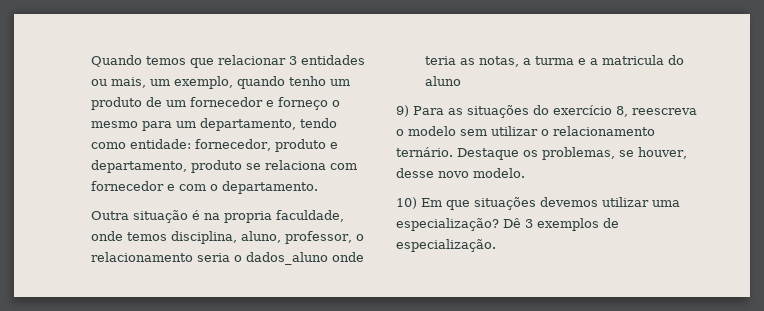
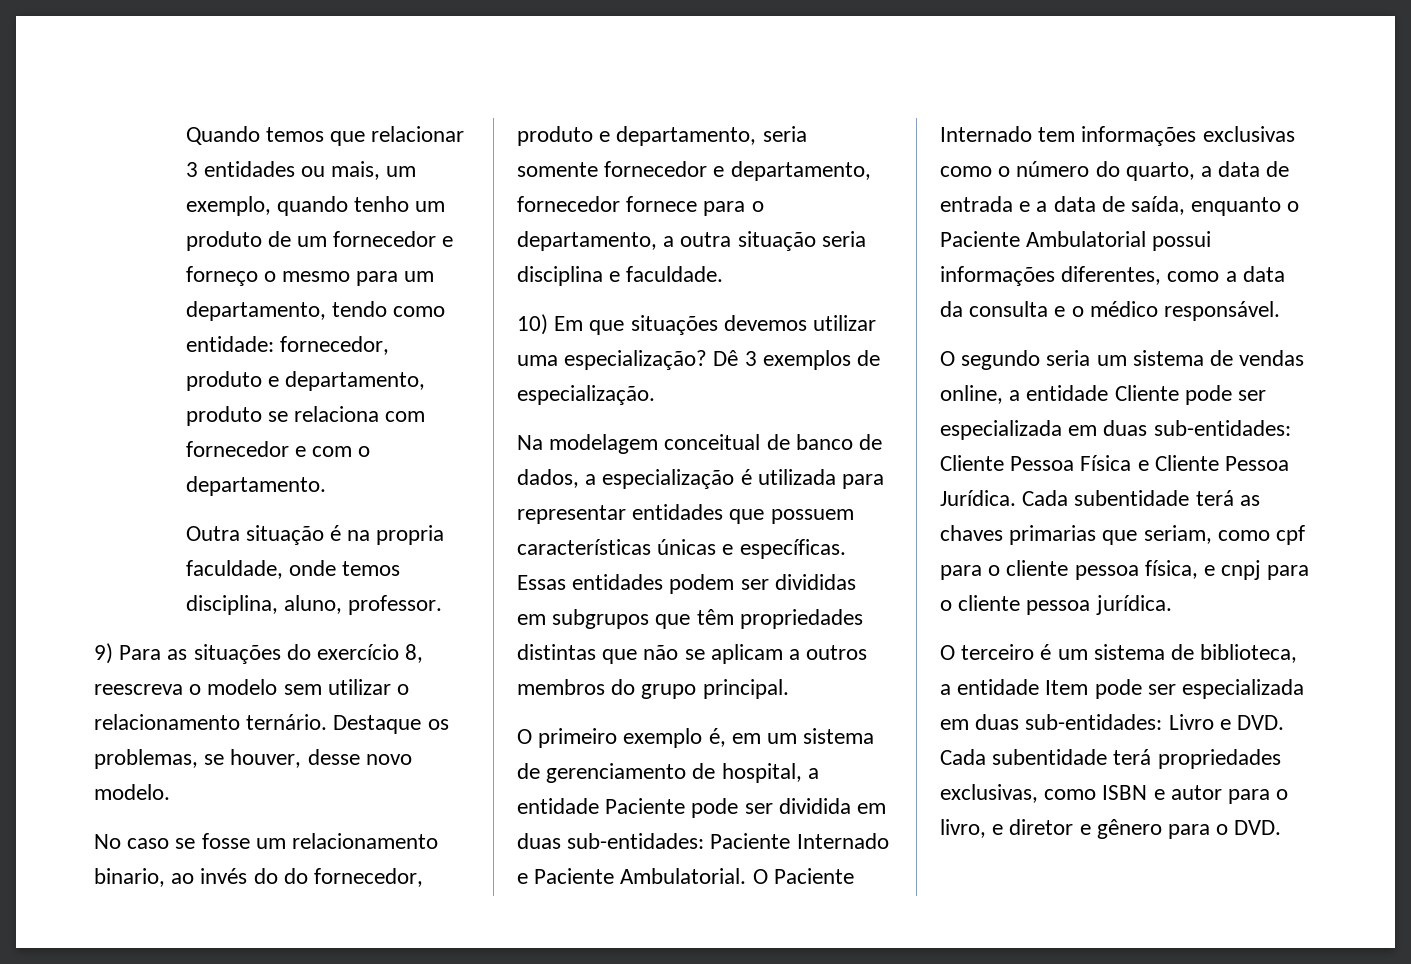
[285,231,365,244] [91,252,365,265] [425,55,685,67] [425,76,462,86] professor, o relacionamento seria o dados_aluno onde teria as notas, a turma e a matricula do aluno -> [348,595,443,615] professor.
(525, 173) none -> [94,833,439,849] [94,868,424,887] [517,126,807,146] [517,161,871,181] [517,196,764,216] [517,231,866,251] [517,266,724,286] // No caso se fosse um relacionamento binario, ao invés do do fornecedor, produto e departamento, seria somente fornecedor e departamento, fornecedor fornece para o departamento, a outra situação seria disciplina e faculdade.
(496, 245) none -> [517,434,883,454] [517,469,885,489] [517,504,854,524] [517,539,846,559] [517,574,856,594] [517,609,863,629] [517,644,868,664] [517,679,789,699] [517,728,875,748] [517,763,819,783] [517,798,887,818] [517,833,889,849] [517,868,854,884] [940,126,1295,146] [940,161,1290,181] [940,196,1300,216] [940,231,1212,251] [940,266,1285,286] [940,301,1281,321] [940,350,1305,370] [940,385,1267,405] [940,420,1291,440] [940,455,1290,471] [940,490,1260,506] [940,525,1306,545] [940,560,1310,580] [940,595,1172,615] [940,644,1298,663] [940,679,1305,699] [940,714,1285,730] [940,749,1281,769] [940,784,1289,804] [940,819,1282,839] // Na modelagem conceitual de banco de dados, a especialização é utilizada para representar entidades que possuem características únicas e específicas. Essas entidades podem ser divididas em subgrupos que têm propriedades distintas que não se aplicam a outros membros do grupo principal. // O primeiro exemplo é, em um sistema de gerenciamento de hospital, a entidade Paciente pode ser dividida em duas sub-entidades: Paciente Internado e Paciente Ambulatorial. O Paciente Internado tem informações exclusivas como o número do quarto, a data de entrada e a data de saída, enquanto o Paciente Ambulatorial possui informações diferentes, como a data da consulta e o médico responsável. // O segundo seria um sistema de vendas online, a entidade Cliente pode ser especializada em duas sub-entidades: Cliente Pessoa Física e Cliente Pessoa Jurídica. Cada subentidade terá as chaves primarias que seriam, como cpf para o cliente pessoa física, e cnpj para o cliente pessoa jurídica. // O terceiro é um sistema de biblioteca, a entidade Item pode ser especializada em duas sub-entidades: Livro e DVD. Cada subentidade terá propriedades exclusivas, como ISBN e autor para o livro, e diretor e gênero para o DVD.

